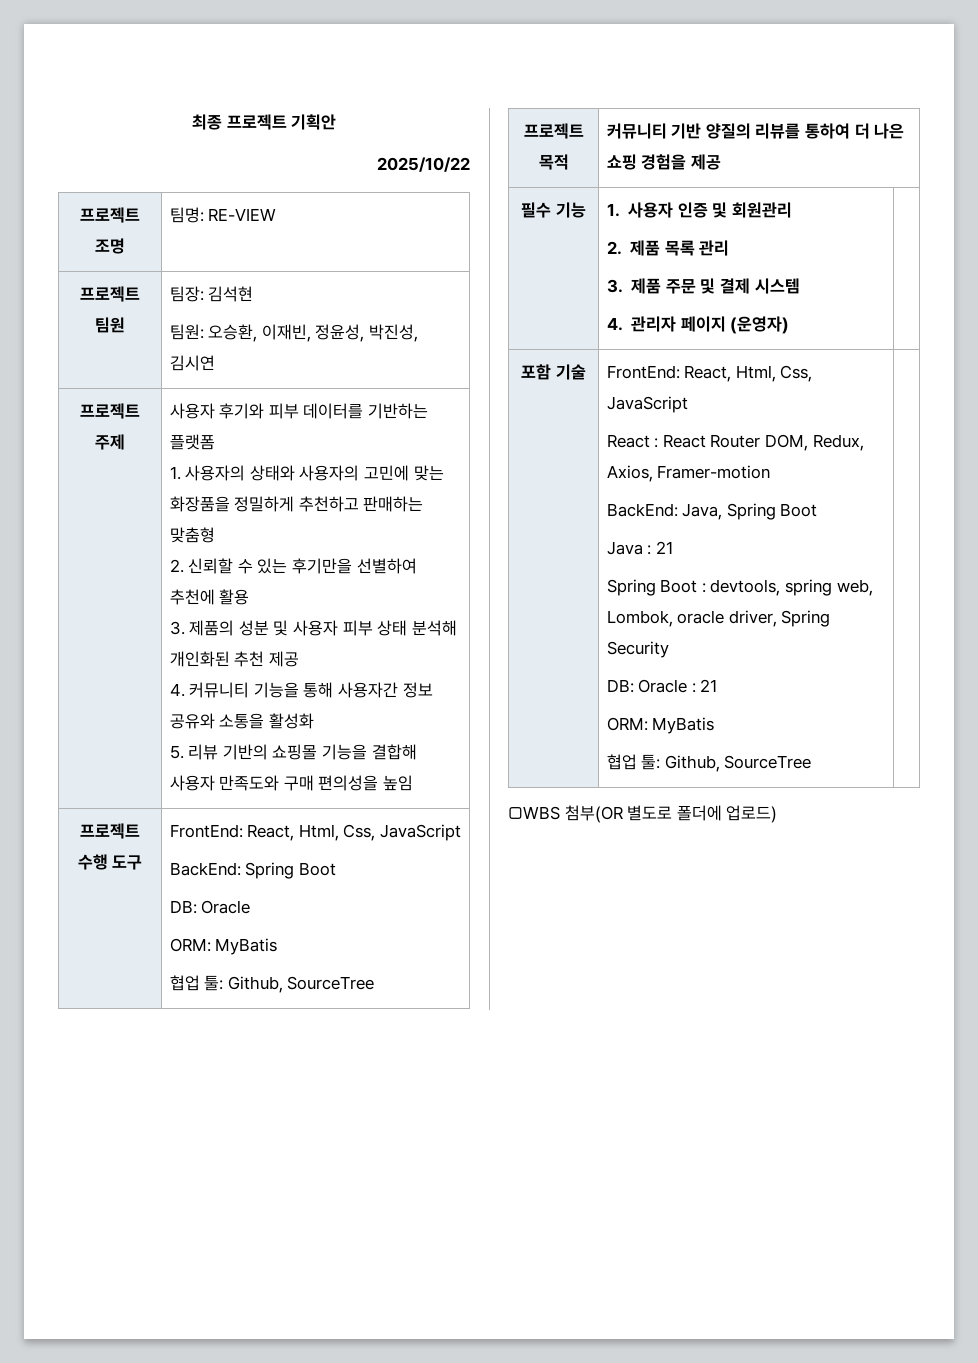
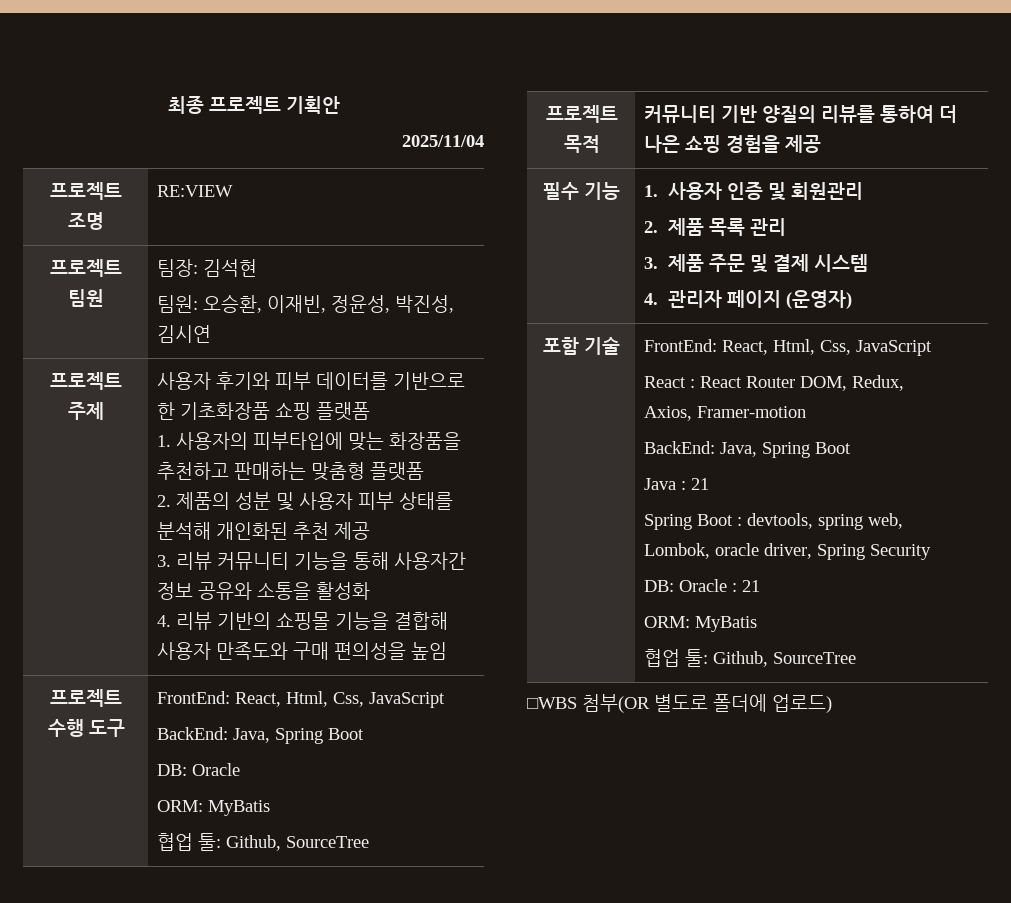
[377,157,470,172] 2025/10/22 -> [402,135,484,147] 2025/11/04
[169,207,277,223] 팀명: RE-VIEW -> [157,185,234,197] RE:VIEW
[368,403,429,419] 기반하는 -> [393,372,466,390] [157,402,312,420] 기반으로 한 기초화장품 쇼핑
[249,465,410,481] 상태와 사용자의 고민에 -> [253,432,344,450] 피부타입에
[234,496,295,512] 정밀하게 -> (462, 441) none
[169,558,417,574] [169,589,250,605] [169,621,185,635] // 2. 신뢰할 수 있는 후기만을 선별하여 추천에 활용 // 3. -> [370,462,425,481] [157,495,172,507] 플랫폼 // 2.
[377,620,408,636] 상태 -> [399,492,454,510] 상태를
[169,683,185,697] 4. -> [157,552,213,570] 3. 리뷰
[169,745,184,759] 5. -> [157,615,172,627] 4.
(241, 869) none -> [233,728,271,743] Java,

